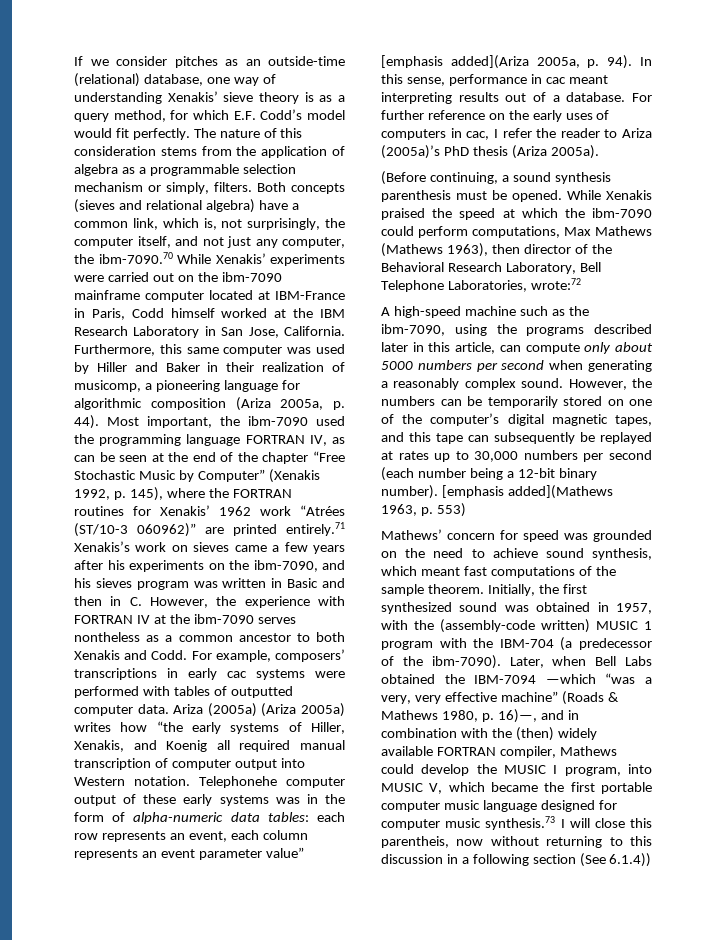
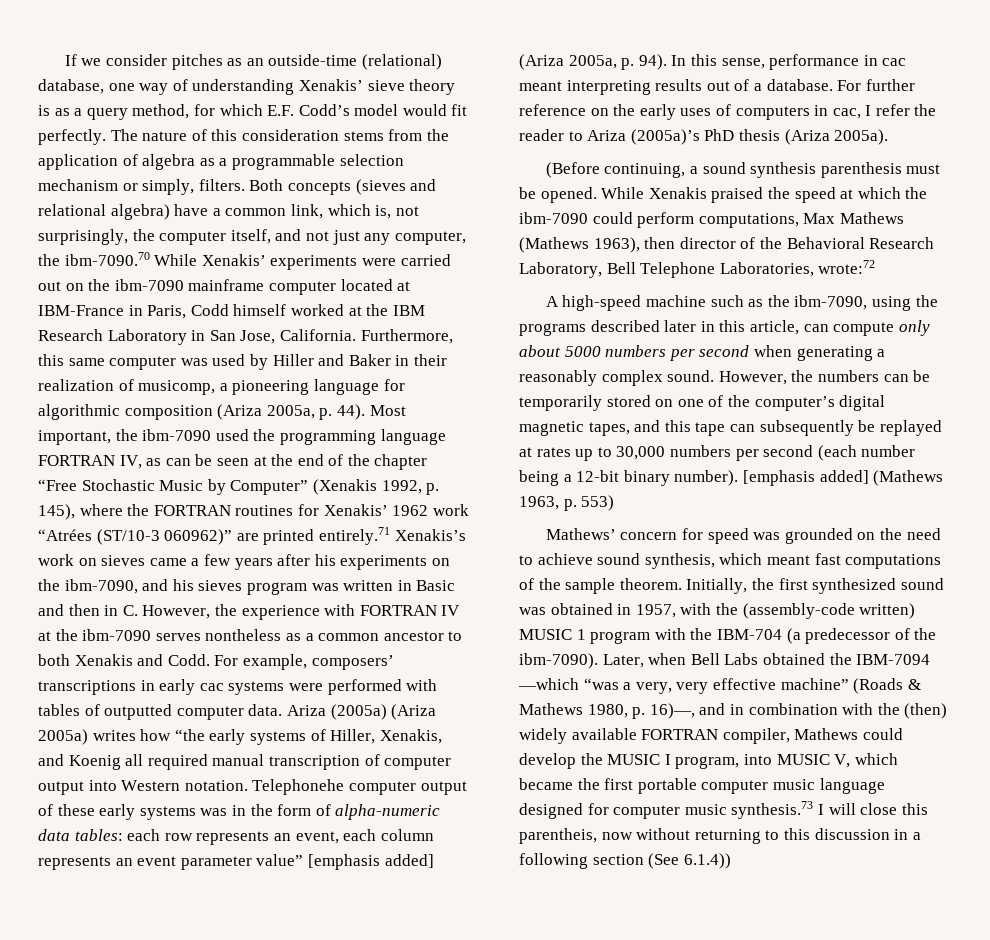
[450,55,529,69] added](Ariza -> [384,854,434,868] [519,54,564,70] added] (Ariza
[507,485,613,499] added](Mathews -> [819,470,944,486] added] (Mathews

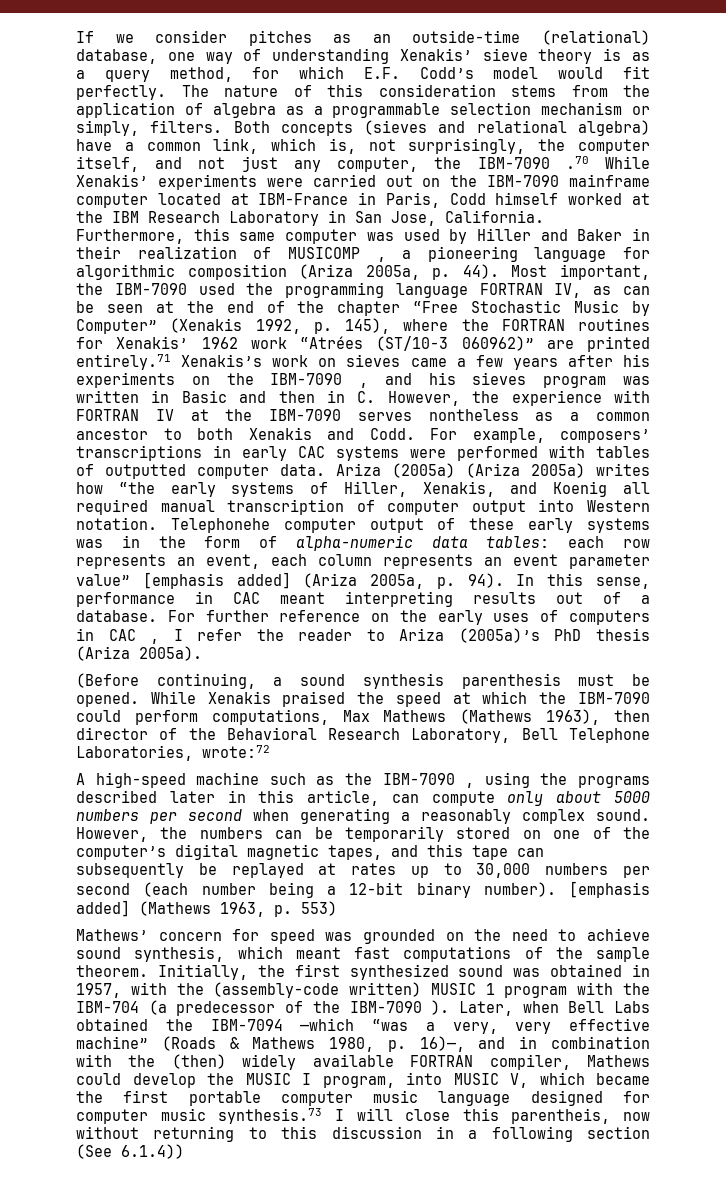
[64,252,150,266] ibm-7090.70 -> [477,156,589,169] IBM-7090 .70
[114,279,184,291] ibm-7090 -> [487,175,560,187] IBM-7090
[138,380,216,395] musicomp, -> [287,247,386,262] MUSICOMP ,
[142,429,212,441] ibm-7090 -> [114,283,187,295] IBM-7090
[64,579,138,594] ibm-7090, -> [270,373,369,388] IBM-7090 ,
[82,629,152,641] ibm-7090 -> [269,409,342,421] IBM-7090
[199,683,224,691] cac -> [298,446,325,458] CAC
[882,58,907,66] cac -> [233,592,260,604] CAC
[832,108,861,119] cac, -> [108,629,160,644] CAC ,
[519,212,588,224] ibm-7090 -> [578,692,650,704] IBM-7090
[794,295,868,310] ibm-7090, -> [382,773,475,788] IBM-7090 ,
[519,653,598,669] ibm-7090). -> [349,1000,450,1015] IBM-7090 ).

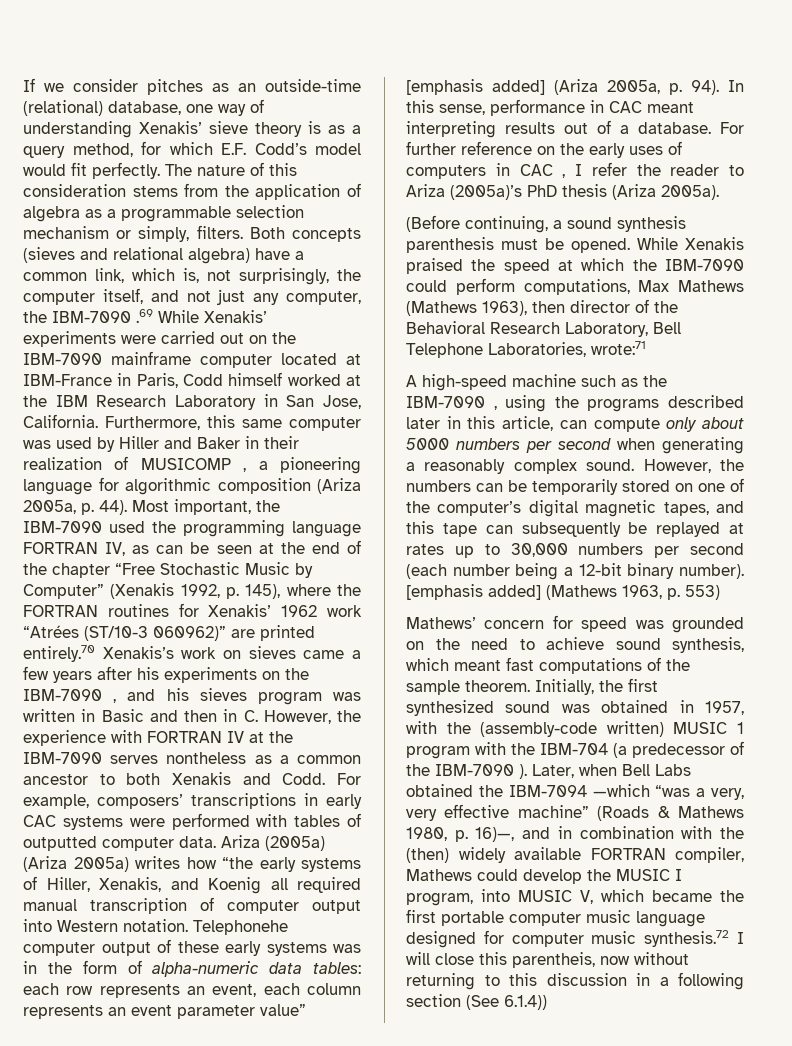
[565,156,589,169] .70 -> [136,309,153,323] .69
[76,354,171,370] entirely.71 -> [23,645,95,662] entirely.70
[202,745,270,758] wrote:72 -> [591,341,646,355] wrote:71
[218,1108,323,1124] synthesis.73 -> [644,930,730,947] synthesis.72

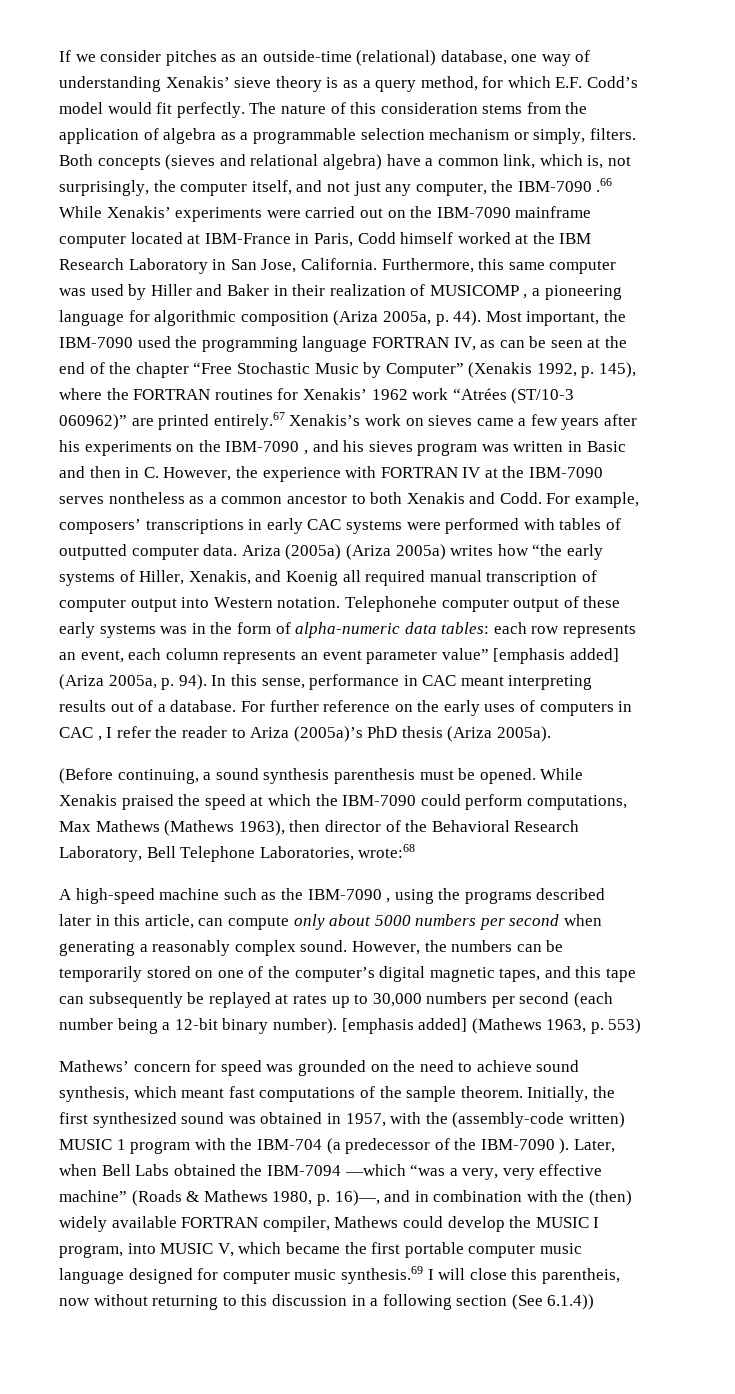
[136,309,153,323] .69 -> [596,178,613,192] .66
[23,645,95,662] entirely.70 -> [213,412,285,430] entirely.67
[591,341,646,355] wrote:71 -> [358,844,416,858] wrote:68
[644,930,730,947] synthesis.72 -> [340,1266,423,1284] synthesis.69

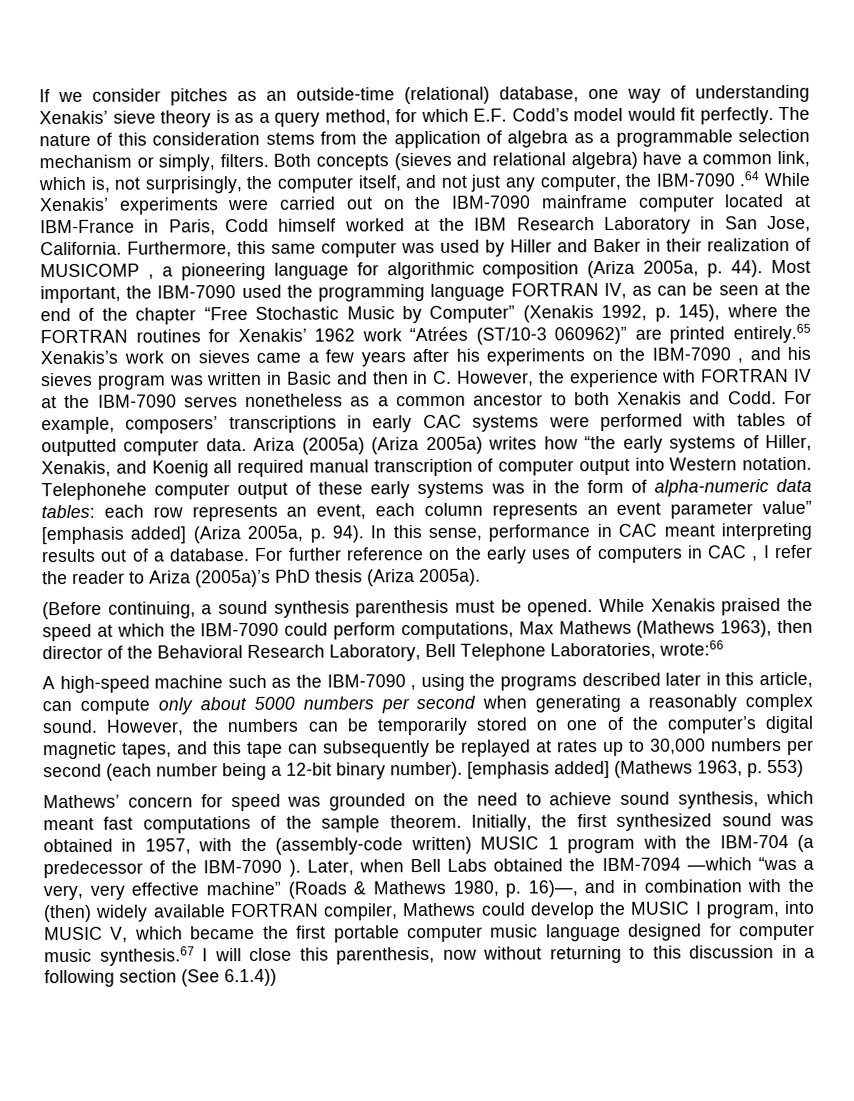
[596,178,613,192] .66 -> [739,171,760,187] .64
[213,412,285,430] entirely.67 -> [732,323,811,344] entirely.65
[108,492,185,504] nontheless -> [245,393,344,408] nonetheless
[358,844,416,858] wrote:68 -> [659,640,724,656] wrote:66
[340,1266,423,1284] synthesis.69 -> [99,946,195,966] synthesis.67
[541,1268,620,1284] parentheis, -> [336,946,435,965] parenthesis,

